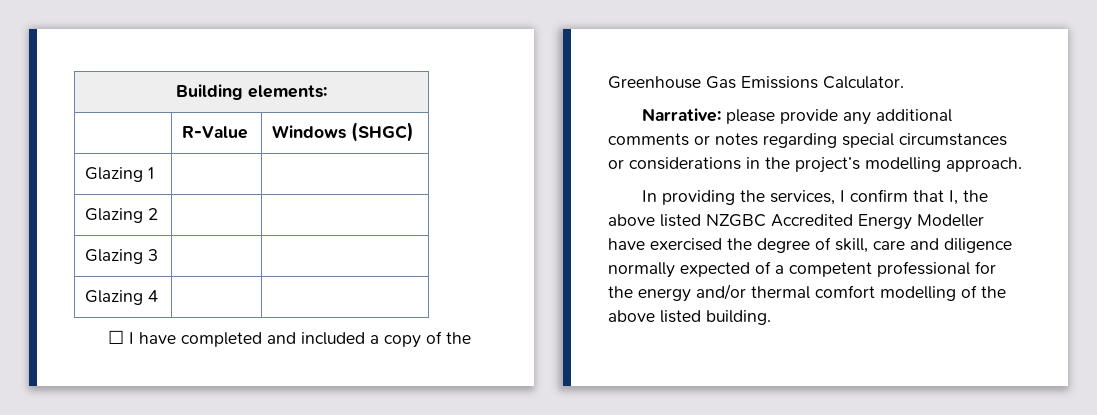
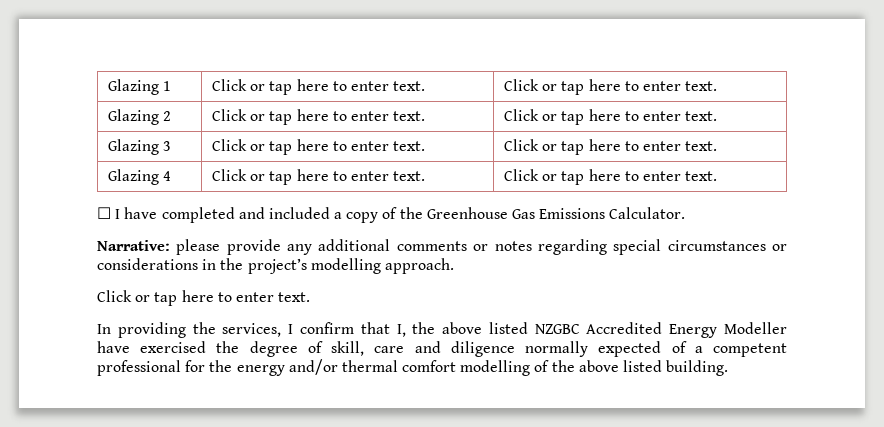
[176,84,327,100] [182,126,249,139] [272,122,415,142] [85,167,155,182] [85,208,159,223] [85,249,159,264] [85,290,159,305] Building elements: // | R-Value | Windows (SHGC) // Glazing 1 | | // Glazing 2 | | // Glazing 3 | | // Glazing 4 | | -> [107,79,172,95] [211,79,426,95] [503,79,718,95] [107,109,172,125] [211,109,426,125] [503,109,718,125] [107,139,172,155] [211,139,426,155] [503,139,718,155] [107,169,172,185] [211,169,426,185] [503,169,718,185] Glazing 1 | Click or tap here to enter text. | Click or tap here to enter text. // Glazing 2 | Click or tap here to enter text. | Click or tap here to enter text. // Glazing 3 | Click or tap here to enter text. | Click or tap here to enter text. // Glazing 4 | Click or tap here to enter text. | Click or tap here to enter text.
(1022, 164) none -> [97,290,311,306] // Click or tap here to enter text.

